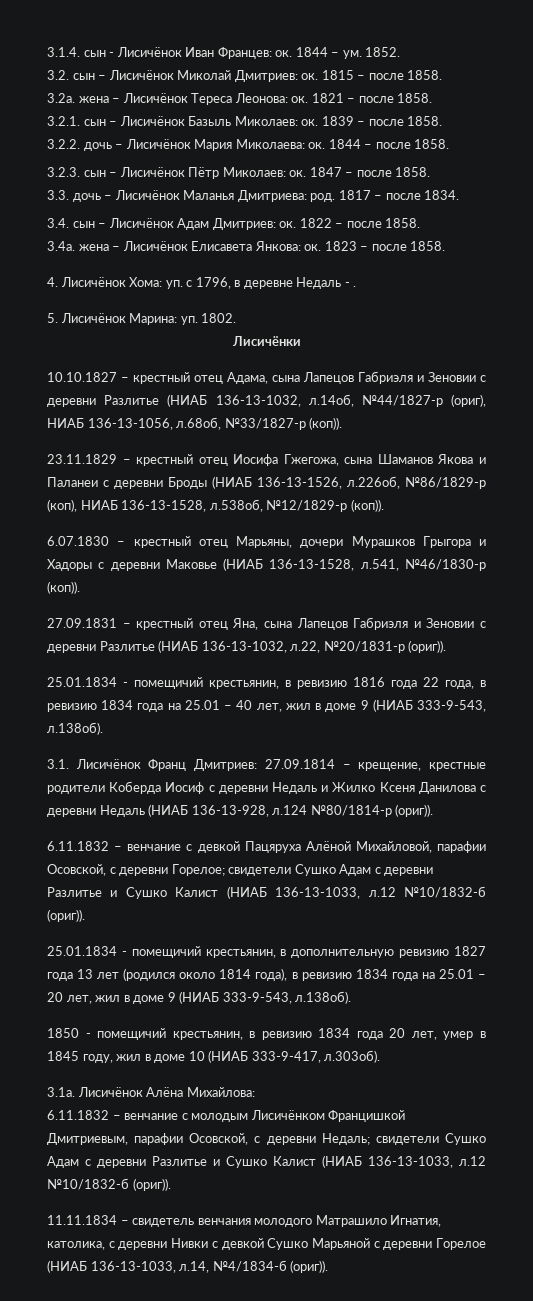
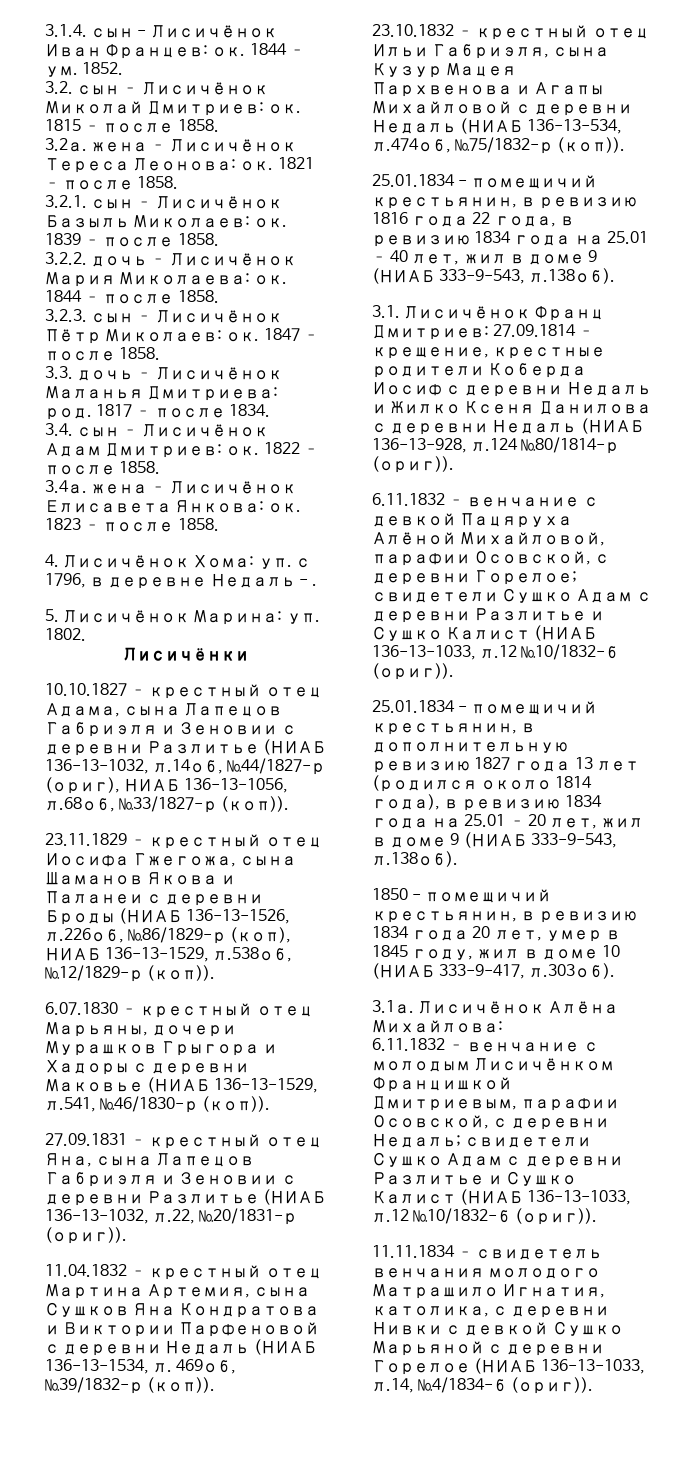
[121,500,207,512] 136-13-1528, -> [105,947,210,962] 136-13-1529,
[269,559,355,571] 136-13-1528, -> [214,1078,319,1093] 136-13-1529,
(447, 646) none -> [45,1264,322,1280] [45,1284,311,1299] [45,1302,320,1318] [45,1322,320,1337] [45,1339,317,1356] [45,1359,237,1374] [45,1377,216,1394] [372,24,649,40] [372,44,610,59] [372,63,517,78] [372,82,605,97] [372,101,633,116] [372,118,623,134] [372,137,626,154] // 11.04.1832 – крестный отец Мартина Артемия, сына Сушков Яна Кондратова и Виктории Парфеновой с деревни Недаль (НИАБ 136-13-1534, л. 469об, №39/1832-р (коп)). // 23.10.1832 – крестный отец Ильи Габриэля, сына Кузур Мацея Пархвенова и Агапы Михайловой с деревни Недаль (НИАБ 136-13-534, л.474об, №75/1832-р (коп)).

